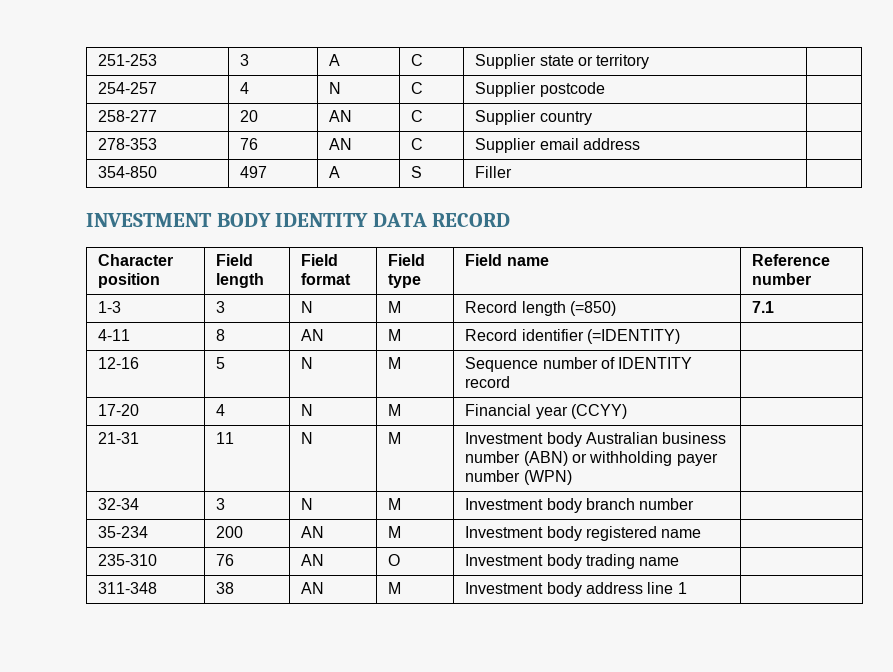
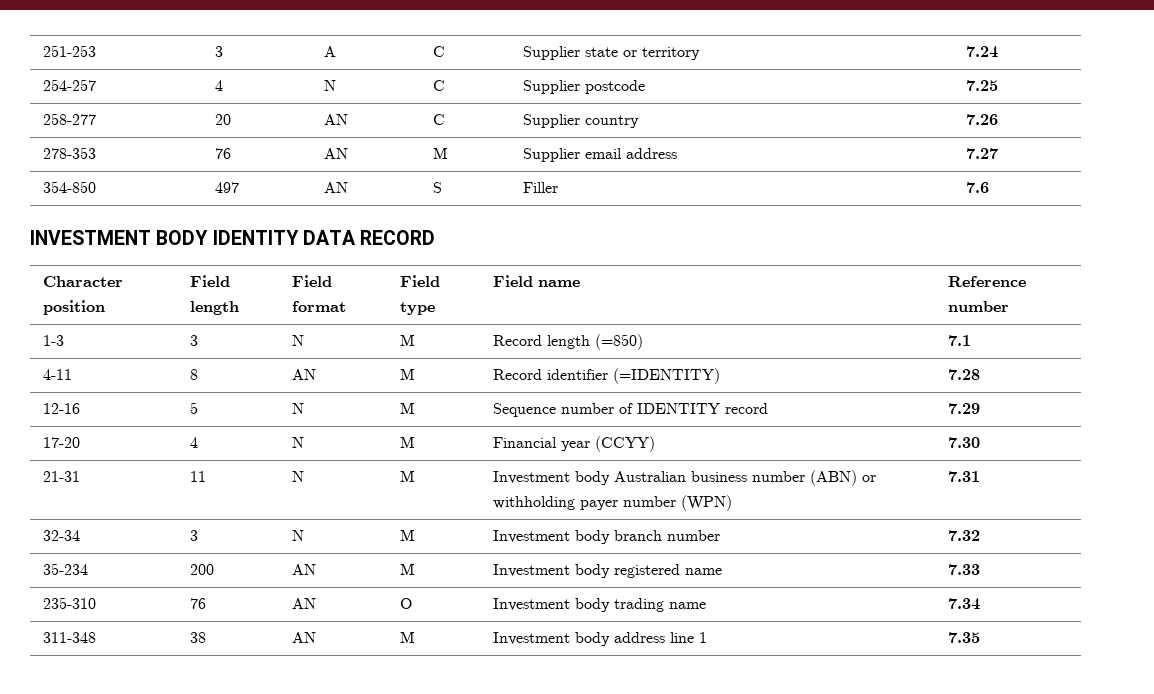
(650, 61) none -> [965,46,998,58] 7.24
(605, 89) none -> [965,80,998,91] 7.25
(592, 118) none -> [965,114,998,125] 7.26
[411,138,424,150] C -> [432,147,448,159] M
(641, 144) none -> [965,148,998,159] 7.27
[329,166,341,178] A -> [323,182,348,193] AN
(513, 172) none -> [965,182,989,193] 7.6
(681, 336) none -> [947,369,980,380] 7.28
(511, 382) none -> [947,403,980,414] 7.29
(628, 411) none -> [947,437,980,448] 7.30
(572, 477) none -> [947,471,980,482] 7.31
(695, 504) none -> [947,530,980,541] 7.32
(702, 533) none -> [947,564,980,575] 7.33
(680, 561) none -> [947,598,980,610] 7.34
(687, 588) none -> [947,632,980,643] 7.35

